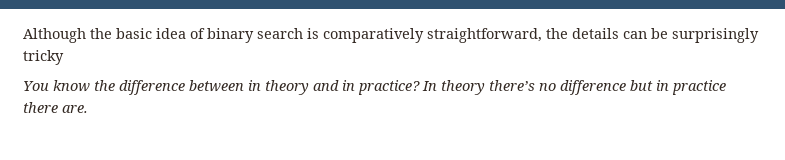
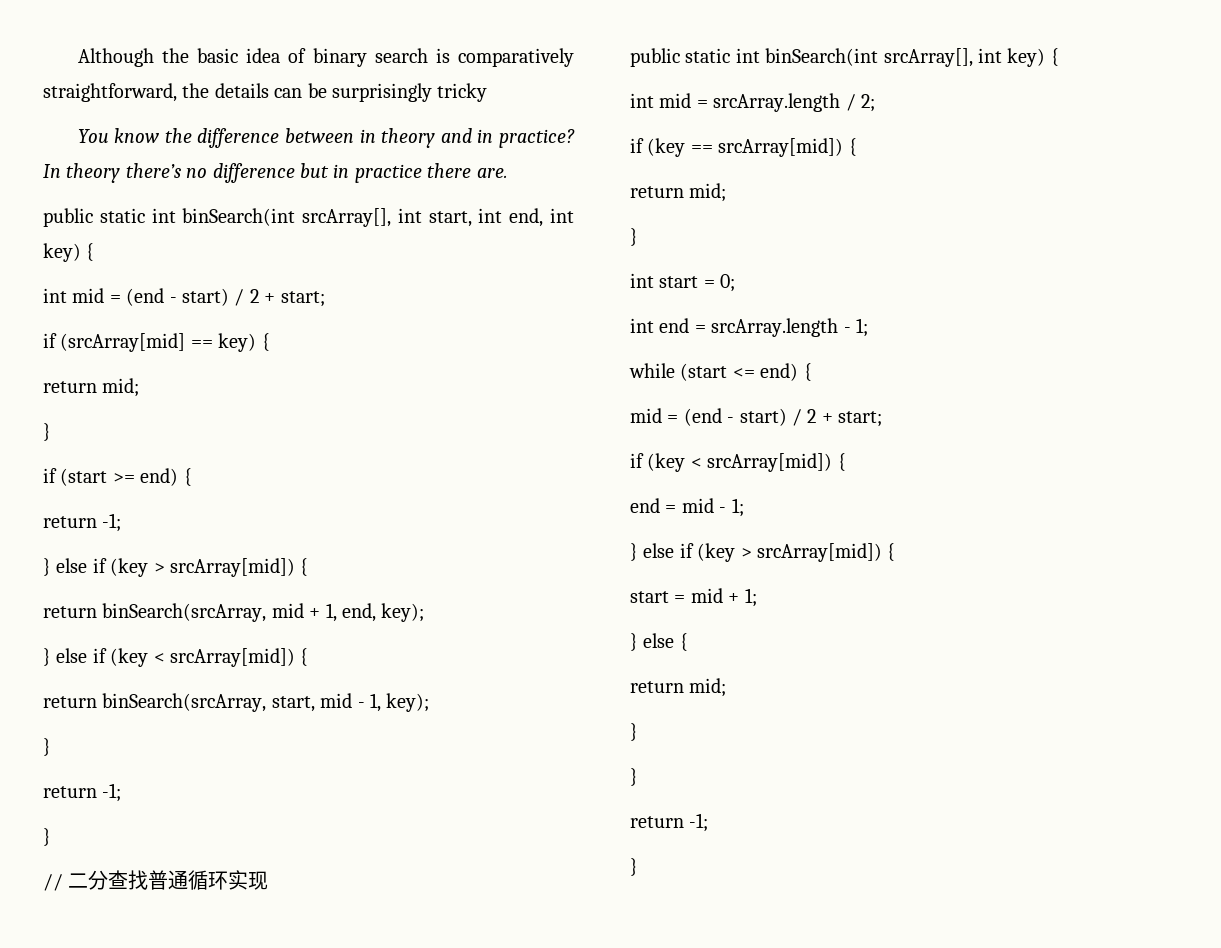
(88, 109) none -> [43,208,574,227] [43,243,95,262] [43,288,325,307] [43,333,270,352] [43,378,140,397] [43,423,51,441] [43,468,192,486] [43,513,122,532] [43,558,309,577] [43,603,425,622] [43,648,309,667] [43,693,430,712] [43,738,51,756] [43,783,122,802] [43,828,51,846] [43,870,269,891] [630,48,1059,67] [630,93,875,112] [630,138,857,157] [630,183,727,202] [630,228,638,246] [630,273,736,292] [630,318,868,337] [629,363,812,381] [630,408,883,427] [630,453,846,472] [630,498,744,517] [630,543,896,562] [630,588,757,607] [630,633,688,651] [630,678,727,697] [630,723,638,741] [630,768,638,786] [630,813,709,832] [630,858,638,876] // public static int binSearch(int srcArray[], int start, int end, int key) { // int mid = (end - start) / 2 + start; // if (srcArray[mid] == key) { // return mid; // } // if (start >= end) { // return -1; // } else if (key > srcArray[mid]) { // return binSearch(srcArray, mid + 1, end, key); // } else if (key < srcArray[mid]) { // return binSearch(srcArray, start, mid - 1, key); // } // return -1; // } // // 二分查找普通循环实现 // public static int binSearch(int srcArray[], int key) { // int mid = srcArray.length / 2; // if (key == srcArray[mid]) { // return mid; // } // int start = 0; // int end = srcArray.length - 1; // while (start <= end) { // mid = (end - start) / 2 + start; // if (key < srcArray[mid]) { // end = mid - 1; // } else if (key > srcArray[mid]) { // start = mid + 1; // } else { // return mid; // } // } // return -1; // }

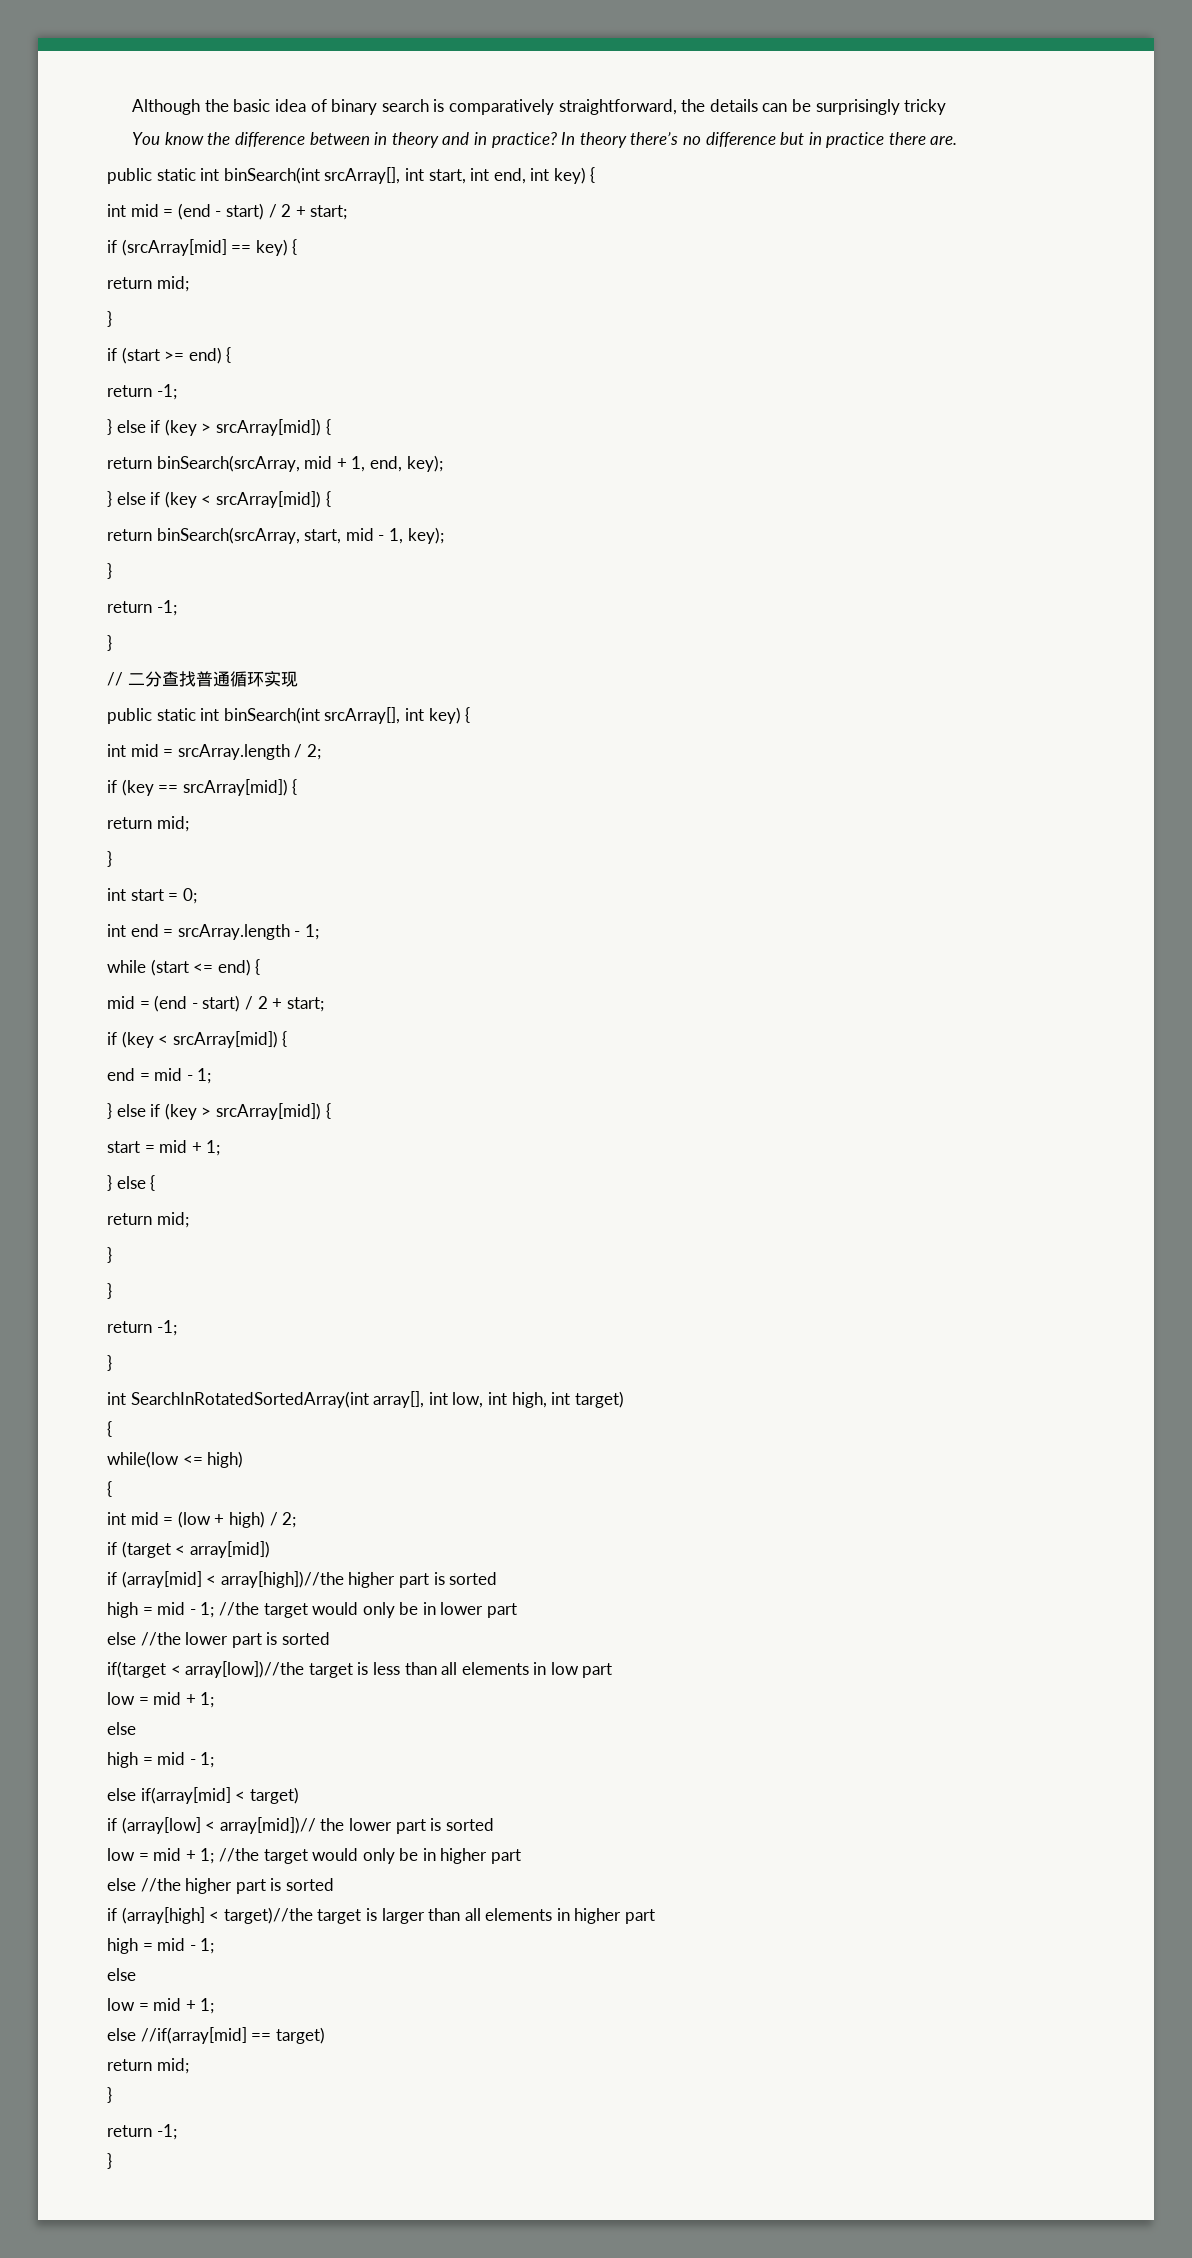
(638, 867) none -> [107,1391,624,1408] [107,1421,112,1437] [107,1451,244,1468] [107,1481,112,1497] [107,1511,297,1528] [107,1541,270,1558] [107,1571,498,1588] [107,1602,518,1618] [107,1632,330,1648] [107,1661,613,1678] [107,1692,215,1708] [107,1722,136,1735] [107,1752,215,1768] [107,1787,299,1804] [107,1817,494,1834] [107,1848,522,1864] [107,1878,334,1894] [107,1907,656,1924] [107,1938,215,1954] [107,1968,136,1981] [107,1998,215,2014] [107,2027,325,2044] [107,2058,189,2074] [107,2087,112,2103] [107,2124,177,2140] [107,2153,112,2169] // int SearchInRotatedSortedArray(int array[], int low, int high, int target) // { // while(low <= high) // { // int mid = (low + high) / 2; // if (target < array[mid]) // if (array[mid] < array[high])//the higher part is sorted // high = mid - 1; //the target would only be in lower part // else //the lower part is sorted // if(target < array[low])//the target is less than all elements in low part // low = mid + 1; // else // high = mid - 1; // else if(array[mid] < target) // if (array[low] < array[mid])// the lower part is sorted // low = mid + 1; //the target would only be in higher part // else //the higher part is sorted // if (array[high] < target)//the target is larger than all elements in higher part // high = mid - 1; // else // low = mid + 1; // else //if(array[mid] == target) // return mid; // } // return -1; // }

